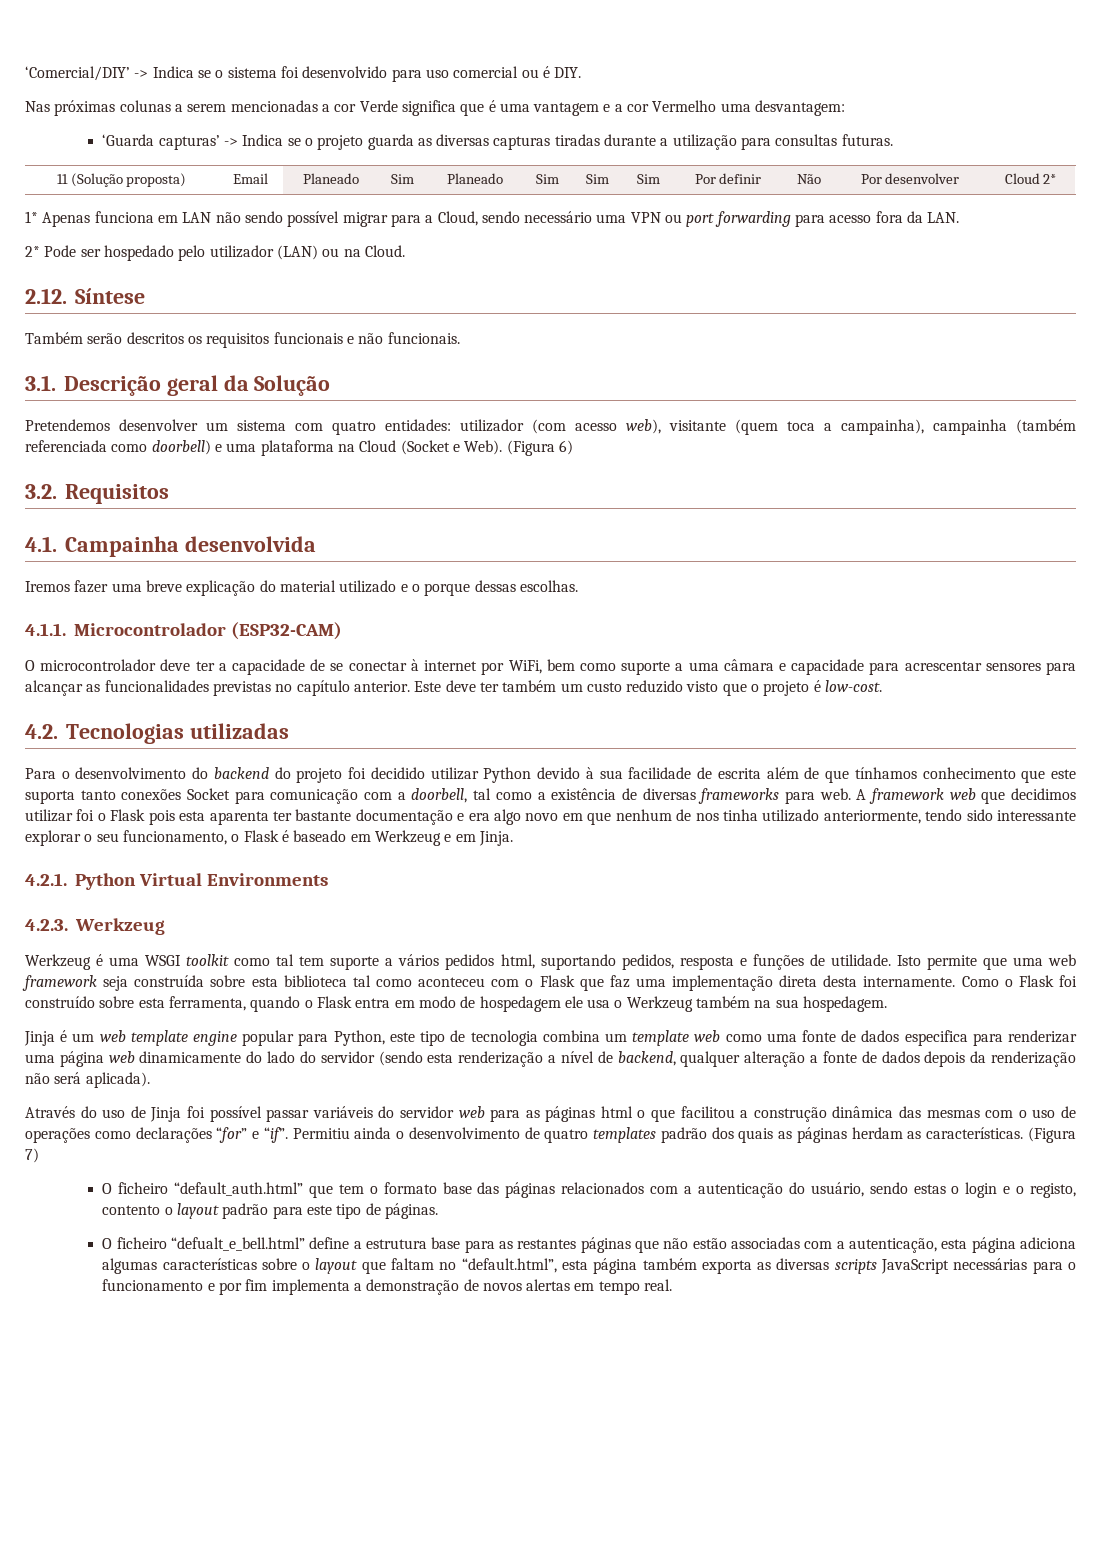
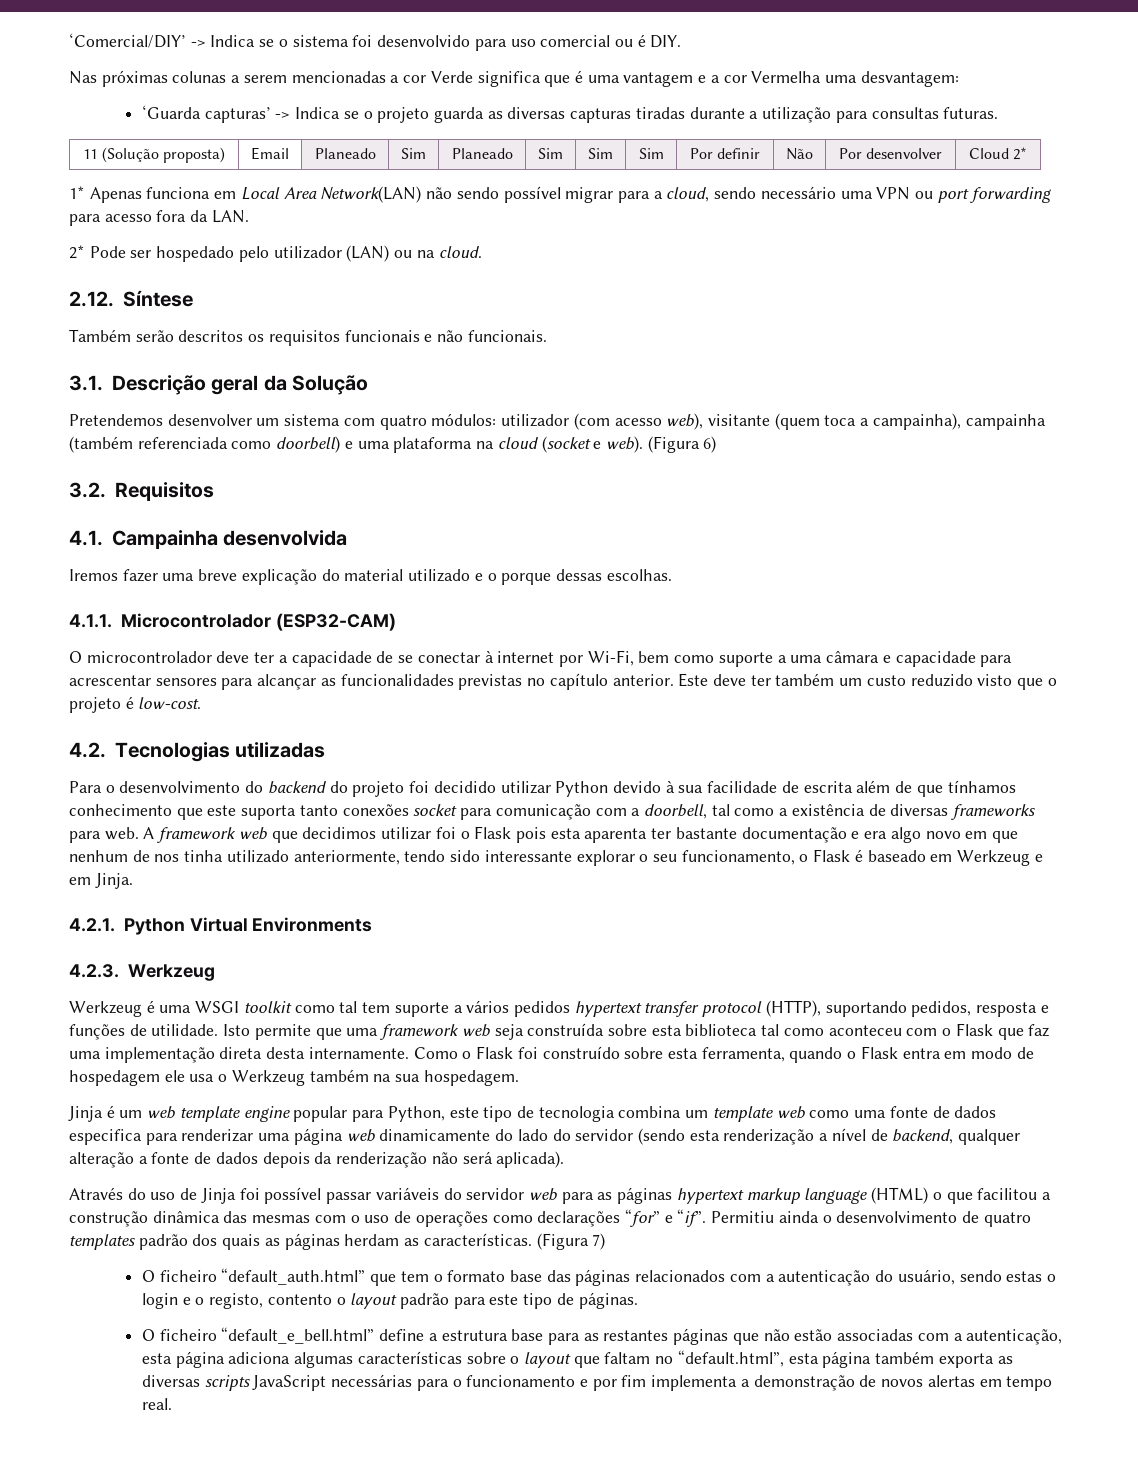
[652,100,717,112] Vermelho -> [751,71,822,83] Vermelha
[182,212,212,223] LAN -> [240,186,422,203] Local Area Network(LAN)
[437,211,478,226] Cloud, -> [666,187,710,202] cloud,
[364,245,405,257] Cloud. -> [438,246,482,258] cloud.
[385,419,451,431] entidades: -> [431,413,497,426] módulos:
[359,440,503,455] Cloud (Socket e Web). -> [497,436,643,453] cloud (socket e web).
[508,660,542,674] WiFi, -> [587,650,634,666] Wi-Fi,
[187,788,231,800] Socket -> [413,804,458,816] socket
[500,954,535,969] html, -> [574,1000,821,1017] hypertext transfer protocol (HTTP),
[1047,954,1076,966] [22,975,97,991] web framework -> [380,1024,490,1040] framework web
[600,1106,633,1118] html -> [676,1187,929,1204] hypertext markup language (HTML)
[170,1237,305,1251] “defualt_e_bell.html” -> [221,1327,375,1344] “default_e_bell.html”

